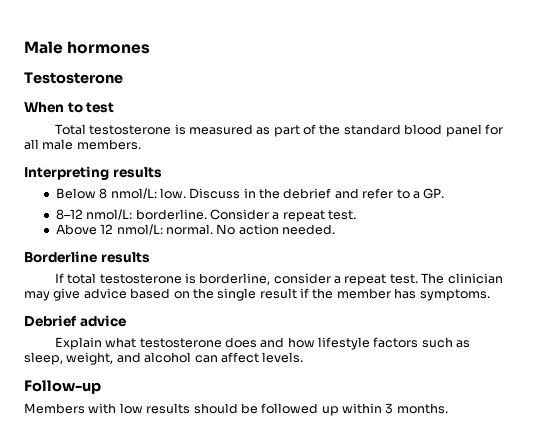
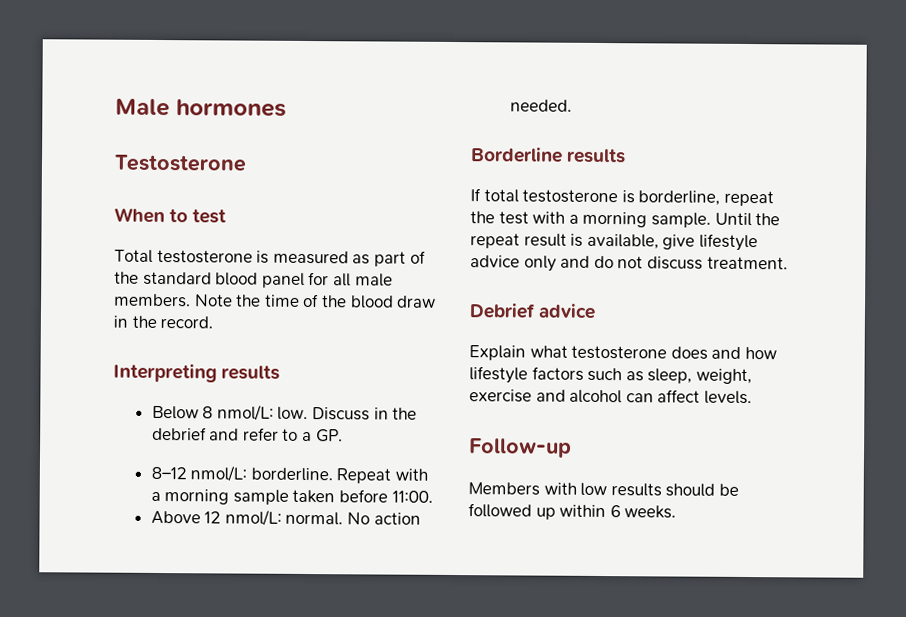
(141, 144) none -> [194,293,437,309] [113,315,214,329] Note the time of the blood draw in the record.
[209,209,356,222] Consider a repeat test. -> [336,468,428,484] [150,489,433,505] Repeat with a morning sample taken before 11:00.
[273,273,503,286] [24,288,490,301] consider a repeat test. The clinician may give advice based on the single result if the member has symptoms. -> [723,190,774,207] [470,211,781,228] [470,233,758,252] [470,255,788,272] repeat the test with a morning sample. Until the repeat result is available, give lifestyle advice only and do not discuss treatment.
(114, 358) none -> [469,389,532,403] exercise
[385,403,448,414] 3 months. -> [609,505,677,519] 6 weeks.

